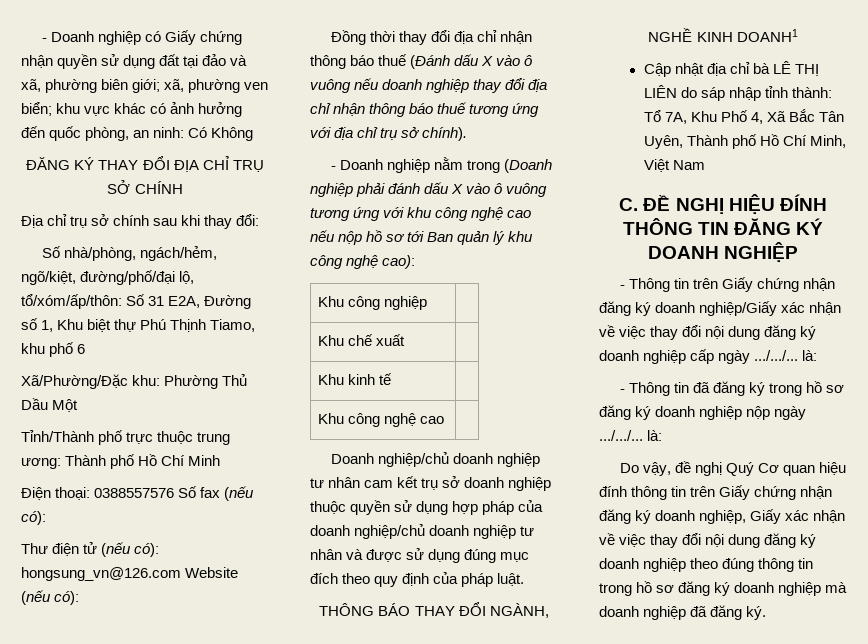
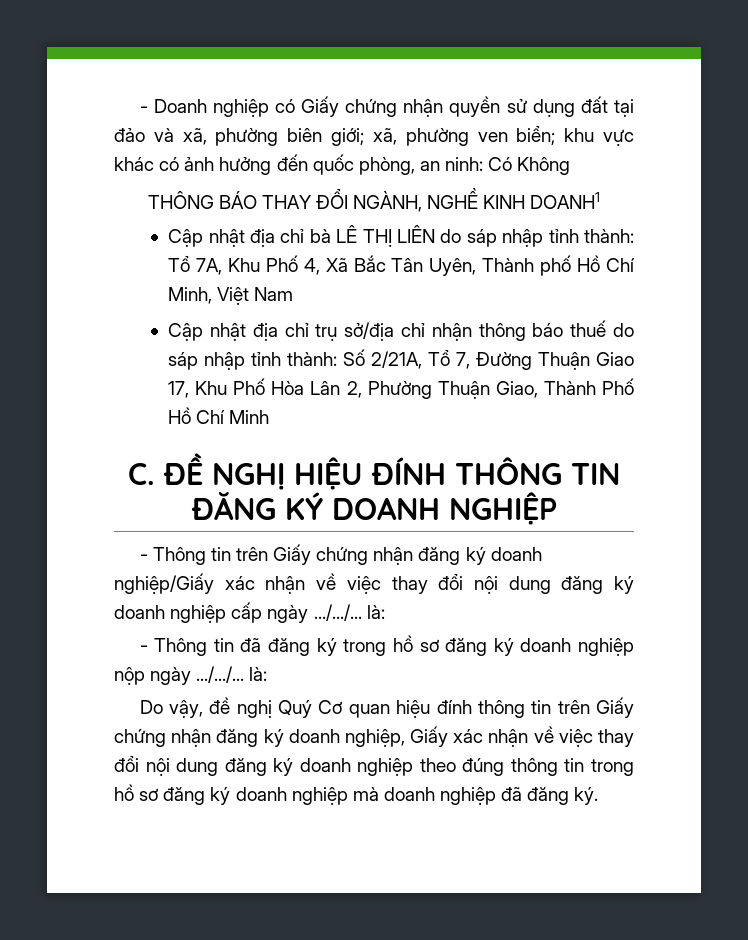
[26,156,264,172] [107,180,183,194] [21,214,260,229] [41,246,218,261] [21,270,195,285] [21,294,252,309] [21,318,256,332] [21,342,86,357] [21,374,248,389] [21,398,79,412] [21,430,231,445] [21,454,221,469] [21,486,255,501] [21,511,46,525] [21,542,160,557] [21,567,239,581] [21,590,80,605] [330,30,533,45] [310,54,533,69] [310,78,548,93] [310,102,540,117] [310,127,468,141] [330,157,553,173] [310,182,548,197] [310,207,532,221] [310,230,534,245] [310,255,416,269] [317,296,427,310] [317,334,405,346] [317,373,392,385] [317,413,444,427] [330,452,541,467] [310,476,552,491] [310,500,544,515] [310,524,535,539] [310,548,530,563] [310,572,525,587] // ĐĂNG KÝ THAY ĐỔI ĐỊA CHỈ TRỤ SỞ CHÍNH // Địa chỉ trụ sở chính sau khi thay đổi: // Số nhà/phòng, ngách/hẻm, ngõ/kiệt, đường/phố/đại lộ, tổ/xóm/ấp/thôn: Số 31 E2A, Đường số 1, Khu biệt thự Phú Thịnh Tiamo, khu phố 6 // Xã/Phường/Đặc khu: Phường Thủ Dầu Một // Tỉnh/Thành phố trực thuộc trung ương: Thành phố Hồ Chí Minh // Điện thoại: 0388557576 Số fax (nếu có): // Thư điện tử (nếu có): hongsung_vn@126.com Website (nếu có): // Đồng thời thay đổi địa chỉ nhận thông báo thuế (Đánh dấu X vào ô vuông nếu doanh nghiệp thay đổi địa chỉ nhận thông báo thuế tương ứng với địa chỉ trụ sở chính). // - Doanh nghiệp nằm trong (Doanh nghiệp phải đánh dấu X vào ô vuông tương ứng với khu công nghệ cao nếu nộp hồ sơ tới Ban quản lý khu công nghệ cao): // Khu công nghiệp | // Khu chế xuất | // Khu kinh tế | // Khu công nghệ cao | // Doanh nghiệp/chủ doanh nghiệp tư nhân cam kết trụ sở doanh nghiệp thuộc quyền sử dụng hợp pháp của doanh nghiệp/chủ doanh nghiệp tư nhân và được sử dụng đúng mục đích theo quy định của pháp luật. -> (571, 166) none
(705, 165) none -> [168,320,634,341] [168,349,634,370] [168,378,634,399] [168,407,270,424] // Cập nhật địa chỉ trụ sở/địa chỉ nhận thông báo thuế do sáp nhập tỉnh thành: Số 2/21A, Tổ 7, Đường Thuận Giao 17, Khu Phố Hòa Lân 2, Phường Thuận Giao, Thành Phố Hồ Chí Minh

